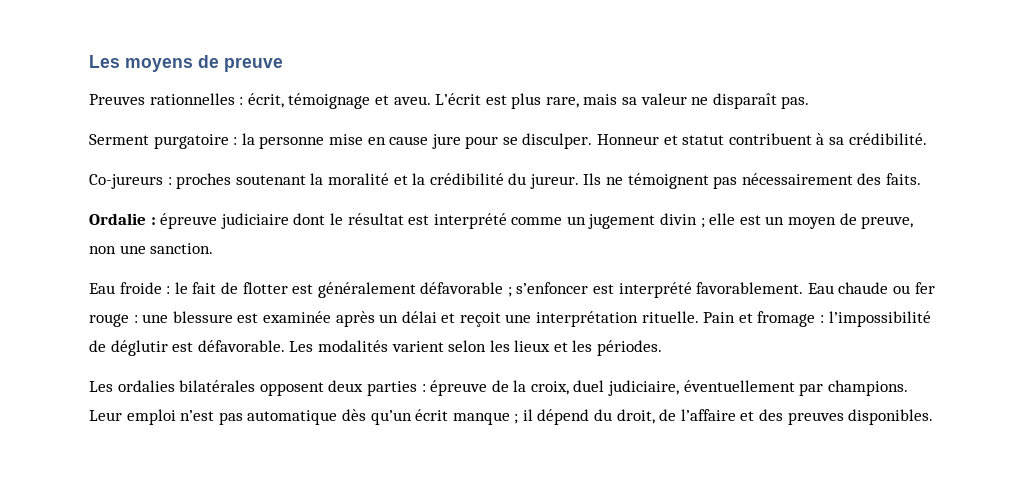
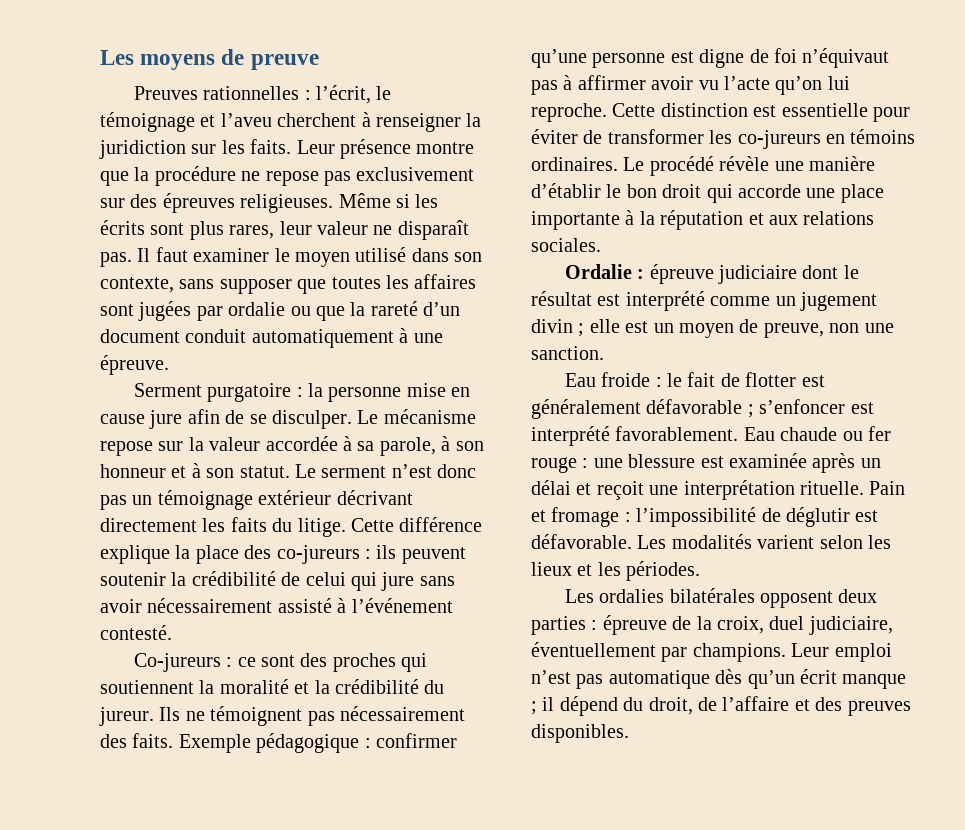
[247,93,810,109] écrit, témoignage et aveu. L’écrit est plus rare, mais sa valeur ne disparaît pas. -> [315,85,392,104] [100,112,482,132] [99,139,475,159] [100,166,475,186] [100,193,439,213] [100,220,469,240] [100,247,483,267] [100,274,477,294] [100,301,461,321] [100,328,443,348] [100,355,169,375] l’écrit, le témoignage et l’aveu cherchent à renseigner la juridiction sur les faits. Leur présence montre que la procédure ne repose pas exclusivement sur des épreuves religieuses. Même si les écrits sont plus rares, leur valeur ne disparaît pas. Il faut examiner le moyen utilisé dans son contexte, sans supposer que toutes les affaires sont jugées par ordalie ou que la rareté d’un document conduit automatiquement à une épreuve.
[465,133,927,149] [89,173,306,189] pour se disculper. Honneur et statut contribuent à sa crédibilité. // Co-jureurs : proches soutenant -> [187,409,476,429] [100,436,484,456] [100,463,477,478] [100,490,413,510] [100,517,483,537] [100,545,466,564] [100,571,455,591] [100,598,453,613] [100,625,172,640] [133,653,428,672] [100,680,194,694] afin de se disculper. Le mécanisme repose sur la valeur accordée à sa parole, à son honneur et à son statut. Le serment n’est donc pas un témoignage extérieur décrivant directement les faits du litige. Cette différence explique la place des co-jureurs : ils peuvent soutenir la crédibilité de celui qui jure sans avoir nécessairement assisté à l’événement contesté. // Co-jureurs : ce sont des proches qui soutiennent
(922, 179) none -> [178,733,457,753] [531,48,890,68] [531,75,850,95] [531,103,910,122] [531,129,916,149] [531,156,875,176] [531,183,884,203] [531,210,875,230] [531,238,601,252] Exemple pédagogique : confirmer qu’une personne est digne de foi n’équivaut pas à affirmer avoir vu l’acte qu’on lui reproche. Cette distinction est essentielle pour éviter de transformer les co-jureurs en témoins ordinaires. Le procédé révèle une manière d’établir le bon droit qui accorde une place importante à la réputation et aux relations sociales.

